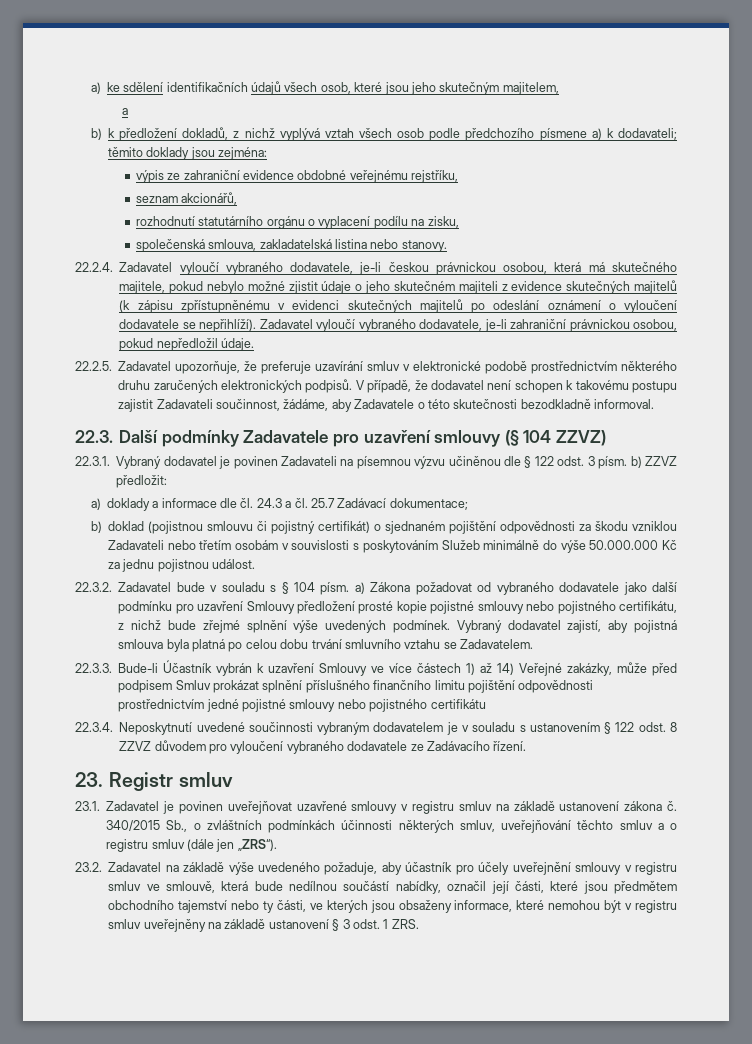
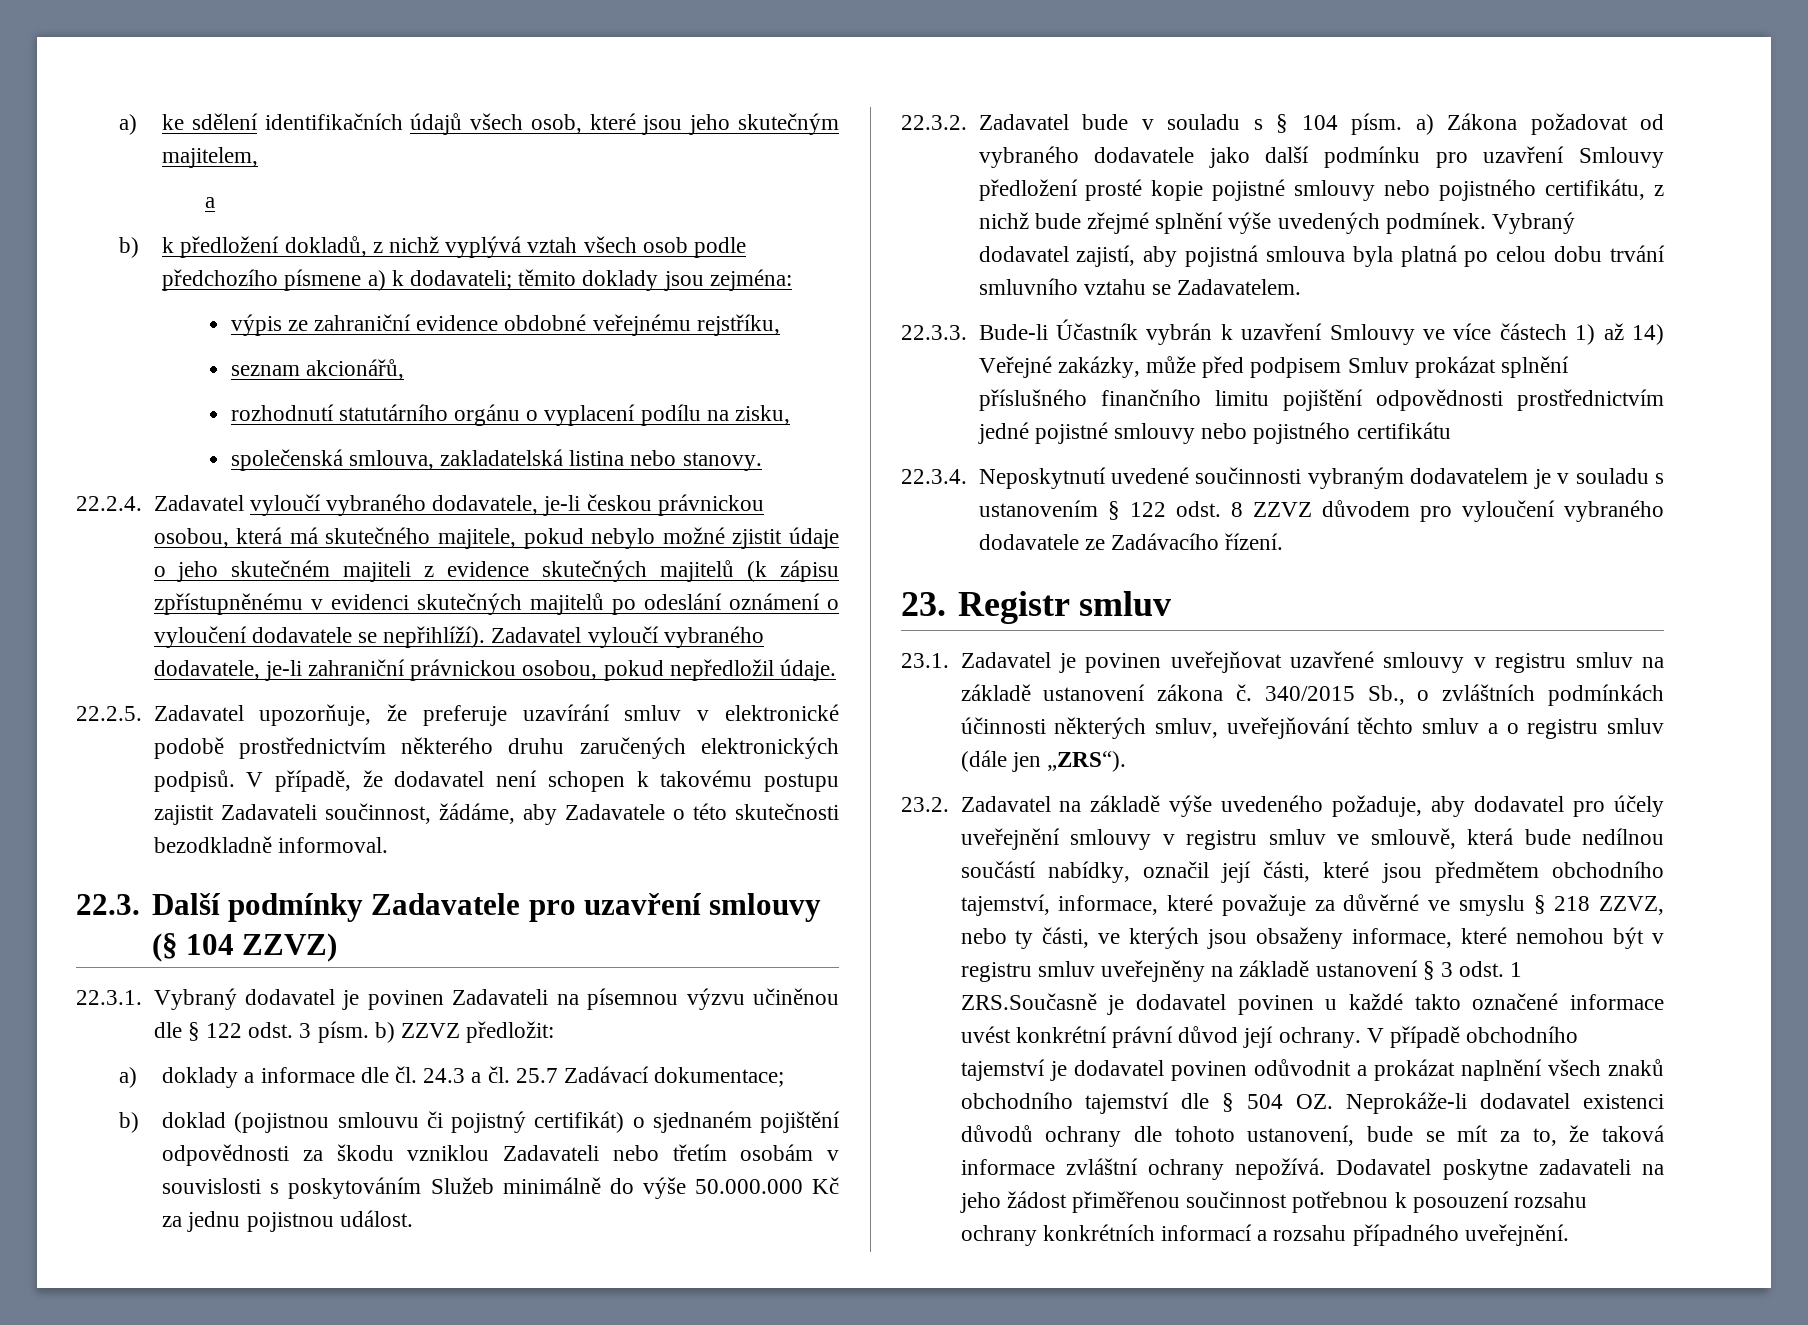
[405,862,453,872] účastník -> [1474,796,1565,812] dodavatel
[178,900,228,913] tajemství -> [960,894,1664,916] tajemství, informace, které považuje za důvěrné ve smyslu § 218 ZZVZ,
[391,919,419,929] ZRS. -> [960,993,1664,1015] [960,1026,1579,1048] [960,1059,1664,1081] [960,1092,1664,1114] [960,1125,1664,1147] [960,1158,1664,1180] [959,1191,1587,1213] [960,1224,1569,1246] ZRS.Současně je dodavatel povinen u každé takto označené informace uvést konkrétní právní důvod její ochrany. V případě obchodního tajemství je dodavatel povinen odůvodnit a prokázat naplnění všech znaků obchodního tajemství dle § 504 OZ. Neprokáže-li dodavatel existenci důvodů ochrany dle tohoto ustanovení, bude se mít za to, že taková informace zvláštní ochrany nepožívá. Dodavatel poskytne zadavateli na jeho žádost přiměřenou součinnost potřebnou k posouzení rozsahu ochrany konkrétních informací a rozsahu případného uveřejnění.

